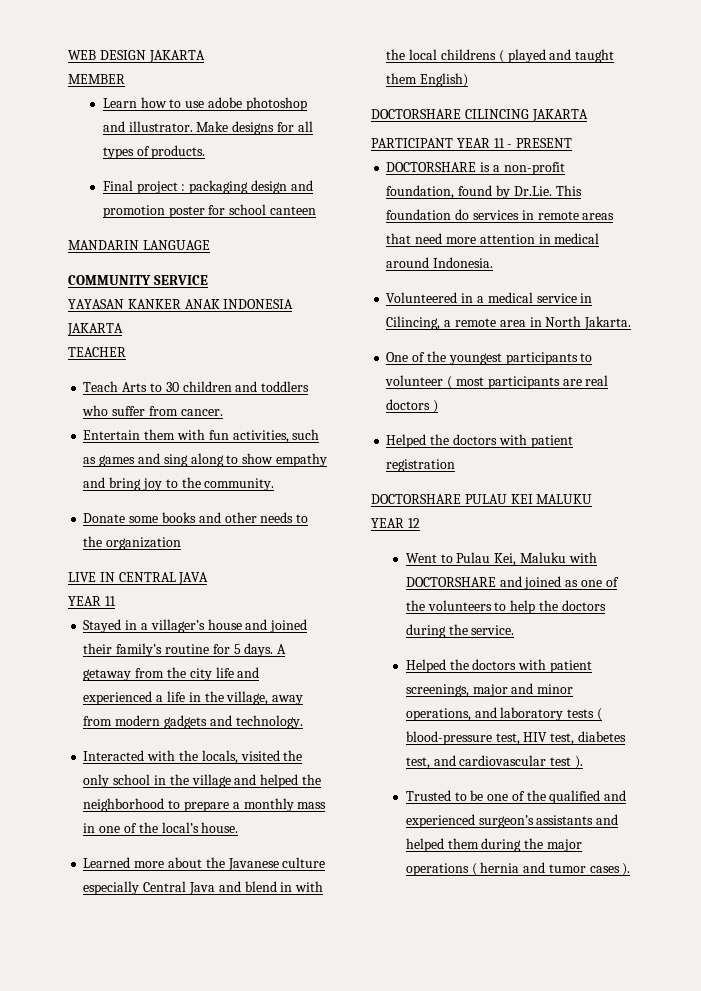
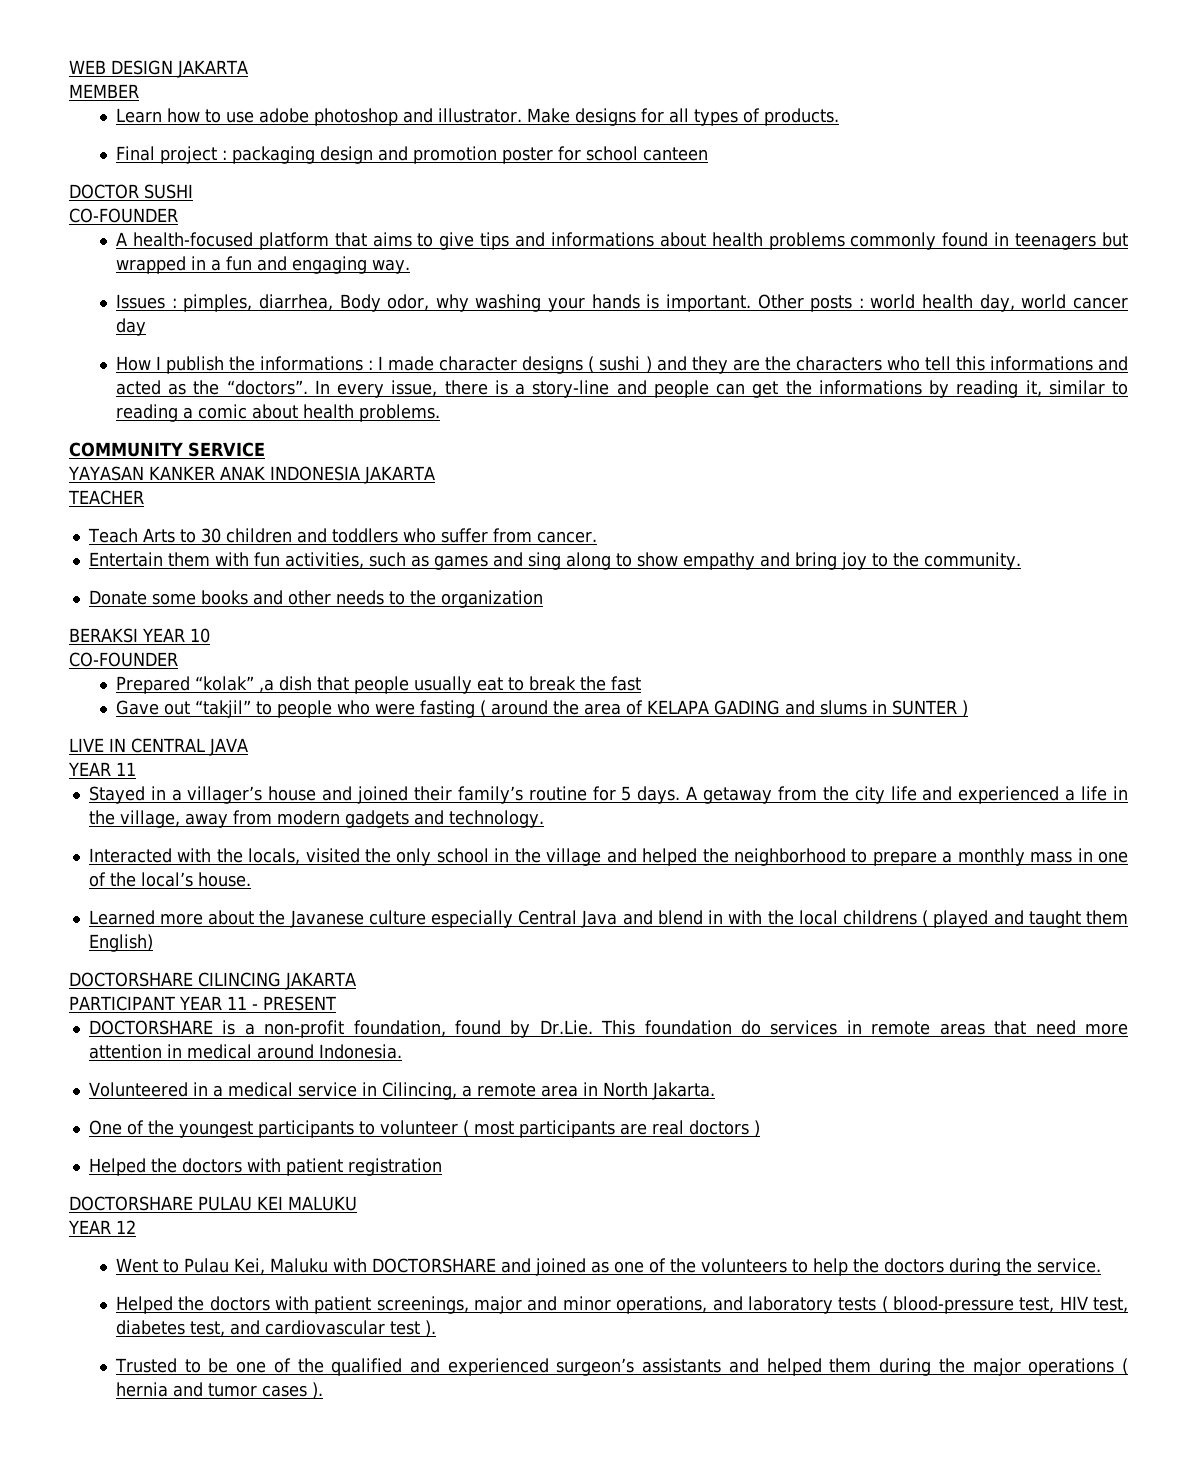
[68,240,210,250] MANDARIN LANGUAGE -> [69,184,193,199] [69,208,178,223] [115,232,1128,250] [115,256,410,274] [115,294,1128,312] [115,318,146,336] [115,356,1129,374] [115,380,1128,398] [115,404,440,422] DOCTOR SUSHI // CO-FOUNDER // A health-focused platform that aims to give tips and informations about health problems commonly found in teenagers but wrapped in a fun and engaging way. // Issues : pimples, diarrhea, Body odor, why washing your hands is important. Other posts : world health day, world cancer day // How I publish the informations : I made character designs ( sushi ) and they are the characters who tell this informations and acted as the “doctors”. In every issue, there is a story-line and people can get the informations by reading it, similar to reading a comic about health problems.
(182, 543) none -> [69,628,210,643] [69,652,178,667] [115,676,641,694] [115,700,968,718] // BERAKSI YEAR 10 // CO-FOUNDER // Prepared “kolak” ,a dish that people usually eat to break the fast // Gave out “takjil” to people who were fasting ( around the area of KELAPA GADING and slums in SUNTER )

